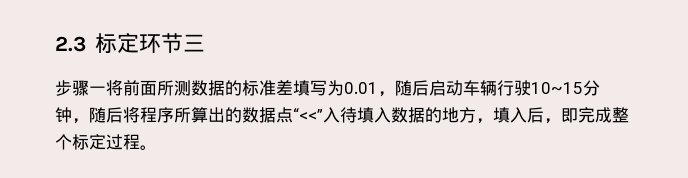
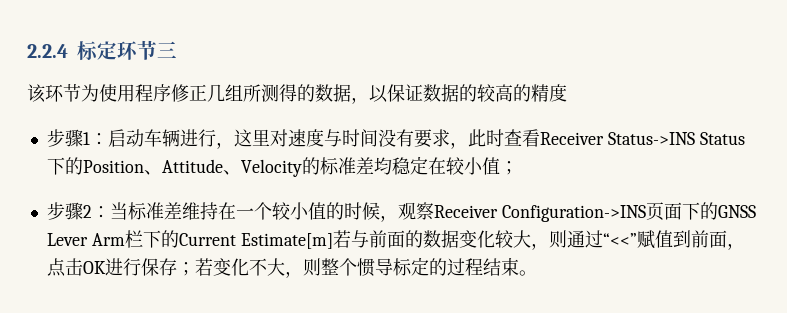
[55,36,86,52] 2.3 -> [27,44,68,58] 2.2.4
[55,80,600,97] [55,107,629,124] [55,134,140,150] 步骤一将前面所测数据的标准差填写为0.01，随后启动车辆行驶10~15分钟，随后将程序所算出的数据点“<<”入待填入数据的地方，填入后，即完成整个标定过程 -> [27,84,567,104] [46,129,745,149] [46,156,518,177] [46,202,756,222] [46,230,745,250] [46,257,519,278] 该环节为使用程序修正几组所测得的数据，以保证数据的较高的精度 // 步骤1：启动车辆进行，这里对速度与时间没有要求，此时查看Receiver Status->INS Status下的Position、Attitude、Velocity的标准差均稳定在较小值； // 步骤2：当标准差维持在一个较小值的时候，观察Receiver Configuration->INS页面下的GNSS Lever Arm栏下的Current Estimate[m]若与前面的数据变化较大，则通过“<<”赋值到前面，点击OK进行保存；若变化不大，则整个惯导标定的过程结束

